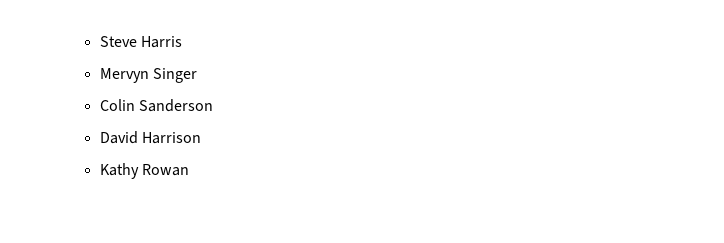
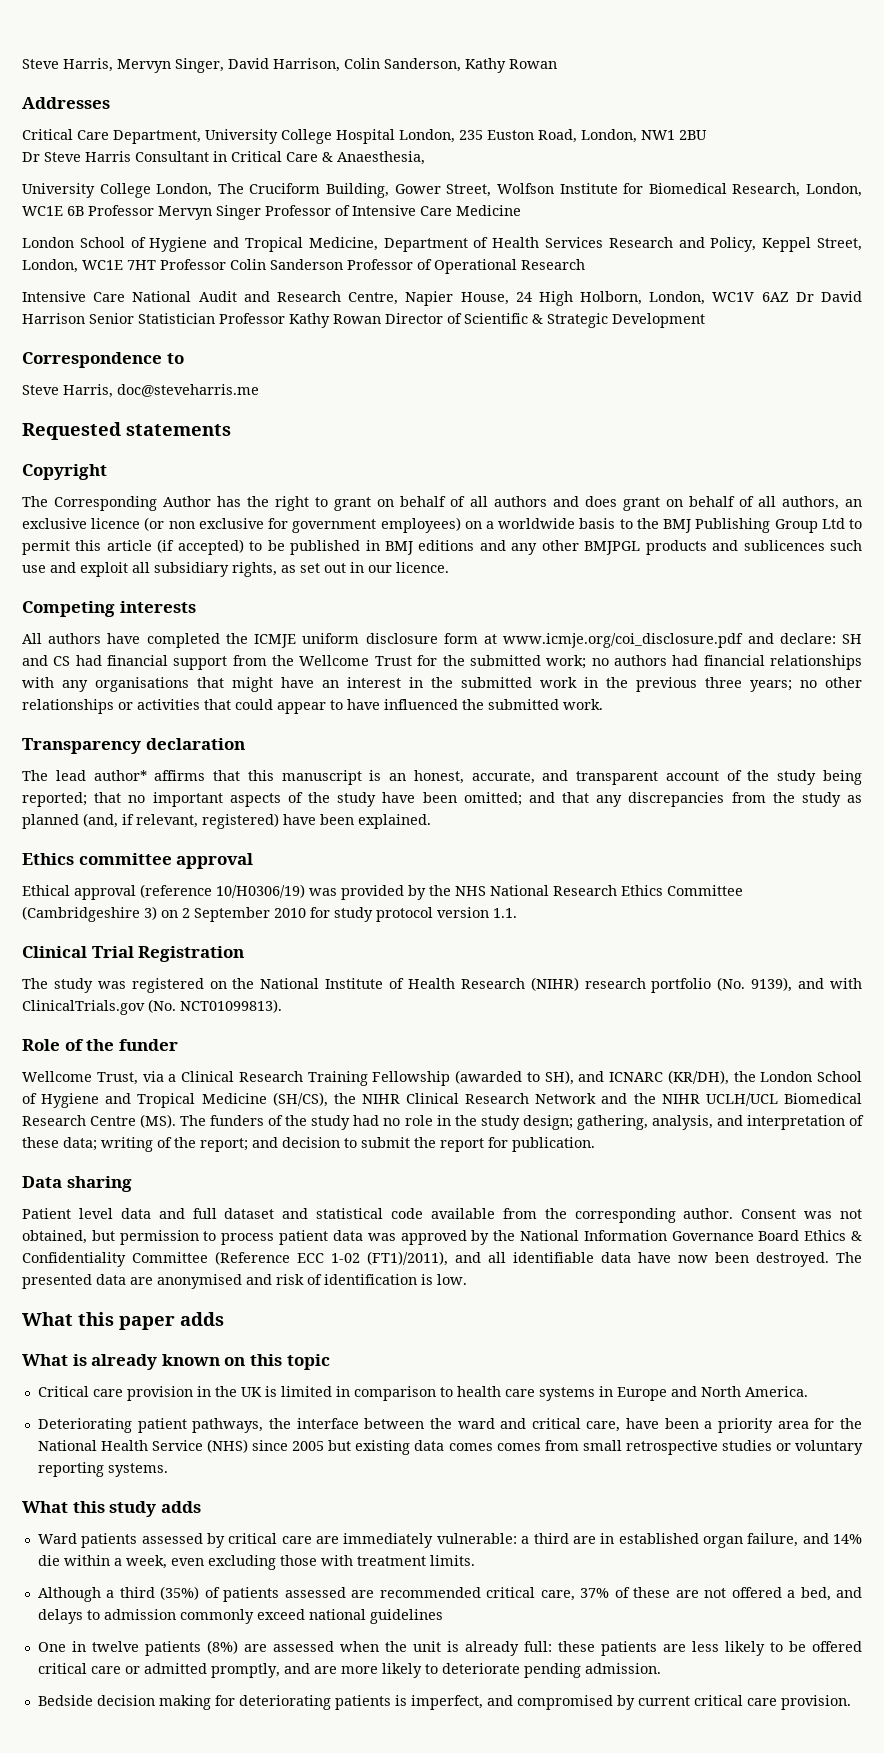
[99,36,182,48] [99,68,197,83] [99,99,213,112] [99,131,201,144] [99,163,189,179] Steve Harris // Mervyn Singer // Colin Sanderson // David Harrison // Kathy Rowan -> [22,58,557,73] [22,97,110,109] [22,129,707,144] [22,151,425,165] [22,183,863,198] [22,205,521,220] [22,237,862,252] [22,259,585,274] [22,291,862,306] [22,313,705,328] [22,352,184,368] [22,384,259,398] [22,422,231,440] [22,464,107,480] [22,496,862,511] [22,517,862,533] [22,539,863,555] [22,562,449,577] [22,601,196,617] [22,633,863,648] [22,655,863,670] [22,677,862,692] [22,699,603,714] [22,738,245,754] [22,770,862,785] [22,792,862,807] [22,813,431,829] [22,853,254,869] [22,884,743,900] [22,906,517,922] [22,946,245,962] [22,977,862,993] [22,999,282,1015] [22,1039,178,1051] [22,1070,862,1086] [22,1092,862,1108] [22,1114,864,1130] [22,1137,595,1152] [22,1176,132,1192] [22,1208,862,1223] [22,1230,862,1245] [22,1251,862,1267] [22,1274,467,1289] [22,1312,224,1330] [22,1354,330,1370] [37,1386,808,1401] [37,1418,862,1433] [37,1439,863,1455] [37,1462,168,1477] [22,1501,201,1517] [37,1533,863,1548] [37,1555,475,1570] [37,1586,862,1602] [37,1609,443,1624] [37,1640,863,1656] [37,1663,661,1678] [37,1695,851,1710] Steve Harris, Mervyn Singer, David Harrison, Colin Sanderson, Kathy Rowan // Addresses // Critical Care Department, University College Hospital London, 235 Euston Road, London, NW1 2BU // Dr Steve Harris Consultant in Critical Care & Anaesthesia, // University College London, The Cruciform Building, Gower Street, Wolfson Institute for Biomedical Research, London, WC1E 6B Professor Mervyn Singer Professor of Intensive Care Medicine // London School of Hygiene and Tropical Medicine, Department of Health Services Research and Policy, Keppel Street, London, WC1E 7HT Professor Colin Sanderson Professor of Operational Research // Intensive Care National Audit and Research Centre, Napier House, 24 High Holborn, London, WC1V 6AZ Dr David Harrison Senior Statistician Professor Kathy Rowan Director of Scientific & Strategic Development // Correspondence to // Steve Harris, doc@steveharris.me // Requested statements // Copyright // The Corresponding Author has the right to grant on behalf of all authors and does grant on behalf of all authors, an exclusive licence (or non exclusive for government employees) on a worldwide basis to the BMJ Publishing Group Ltd to permit this article (if accepted) to be published in BMJ editions and any other BMJPGL products and sublicences such use and exploit all subsidiary rights, as set out in our licence. // Competing interests // All authors have completed the ICMJE uniform disclosure form at www.icmje.org/coi_disclosure.pdf and declare: SH and CS had financial support from the Wellcome Trust for the submitted work; no authors had financial relationships with any organisations that might have an interest in the submitted work in the previous three years; no other relationships or activities that could appear to have influenced the submitted work. // Transparency declaration // The lead author* affirms that this manuscript is an honest, accurate, and transparent account of the study being reported; that no important aspects of the study have been omitted; and that any discrepancies from the study as planned (and, if relevant, registered) have been explained. // Ethics committee approval // Ethical approval (reference 10/H0306/19) was provided by the NHS National Research Ethics Committee (Cambridgeshire 3) on 2 September 2010 for study protocol version 1.1. // Clinical Trial Registration // The study was registered on the National Institute of Health Research (NIHR) research portfolio (No. 9139), and with ClinicalTrials.gov (No. NCT01099813). // Role of the funder // Wellcome Trust, via a Clinical Research Training Fellowship (awarded to SH), and ICNARC (KR/DH), the London School of Hygiene and Tropical Medicine (SH/CS), the NIHR Clinical Research Network and the NIHR UCLH/UCL Biomedical Research Centre (MS). The funders of the study had no role in the study design; gathering, analysis, and interpretation of these data; writing of the report; and decision to submit the report for publication. // Data sharing // Patient level data and full dataset and statistical code available from the corresponding author. Consent was not obtained, but permission to process patient data was approved by the National Information Governance Board Ethics & Confidentiality Committee (Reference ECC 1-02 (FT1)/2011), and all identifiable data have now been destroyed. The presented data are anonymised and risk of identification is low. // What this paper adds // What is already known on this topic // Critical care provision in the UK is limited in comparison to health care systems in Europe and North America. // Deteriorating patient pathways, the interface between the ward and critical care, have been a priority area for the National Health Service (NHS) since 2005 but existing data comes comes from small retrospective studies or voluntary reporting systems. // What this study adds // Ward patients assessed by critical care are immediately vulnerable: a third are in established organ failure, and 14% die within a week, even excluding those with treatment limits. // Although a third (35%) of patients assessed are recommended critical care, 37% of these are not offered a bed, and delays to admission commonly exceed national guidelines // One in twelve patients (8%) are assessed when the unit is already full: these patients are less likely to be offered critical care or admitted promptly, and are more likely to deteriorate pending admission. // Bedside decision making for deteriorating patients is imperfect, and compromised by current critical care provision.

